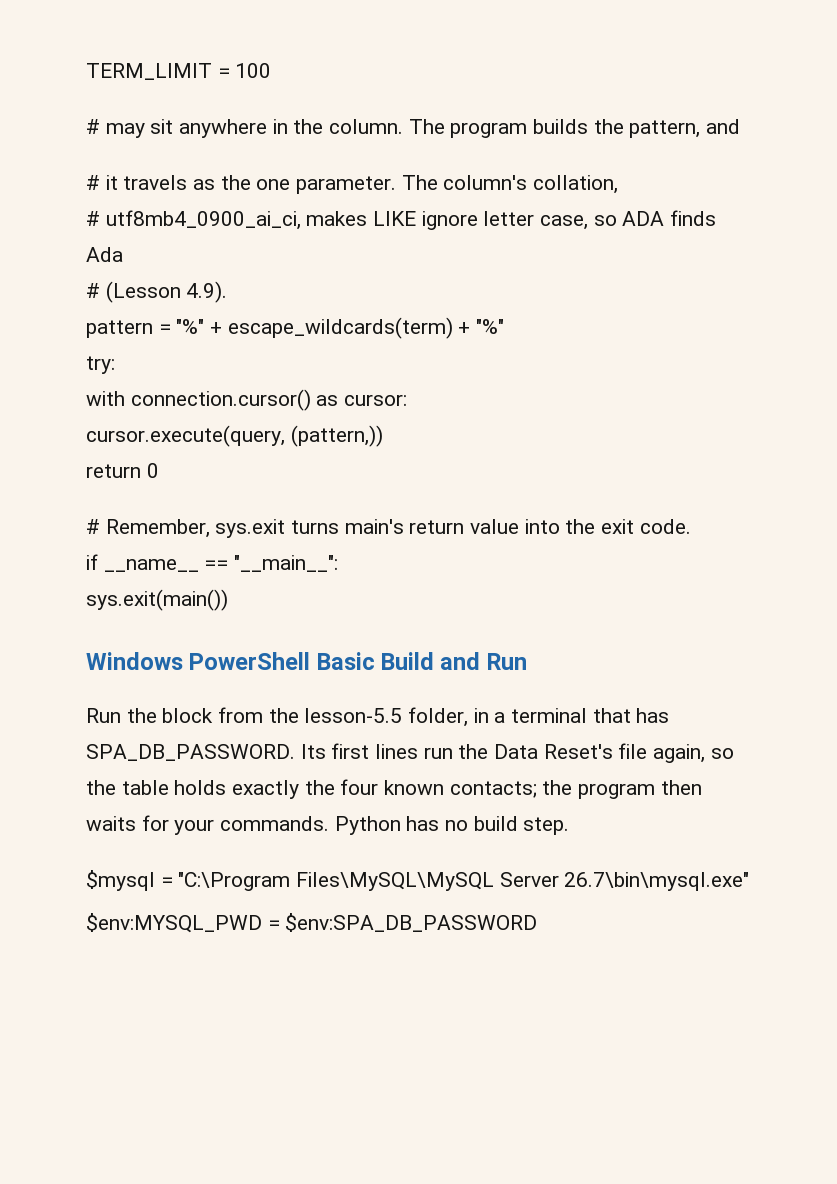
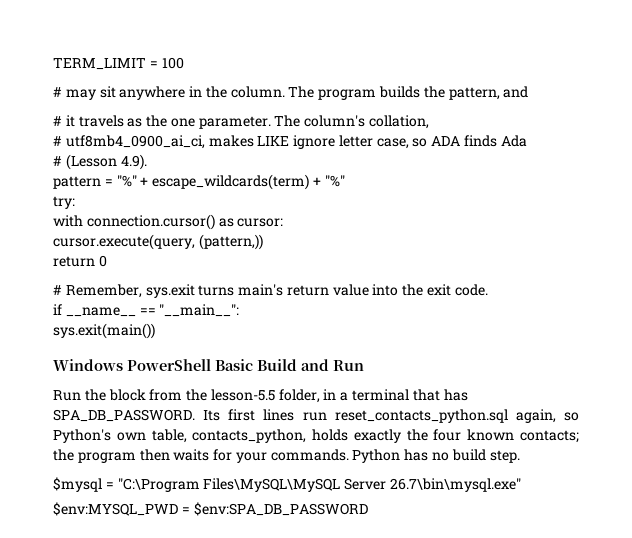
[458,743,734,763] [86,780,169,795] the Data Reset's file again, so the table -> [334,409,579,423] [53,429,307,443] reset_contacts_python.sql again, so Python's own table, contacts_python,

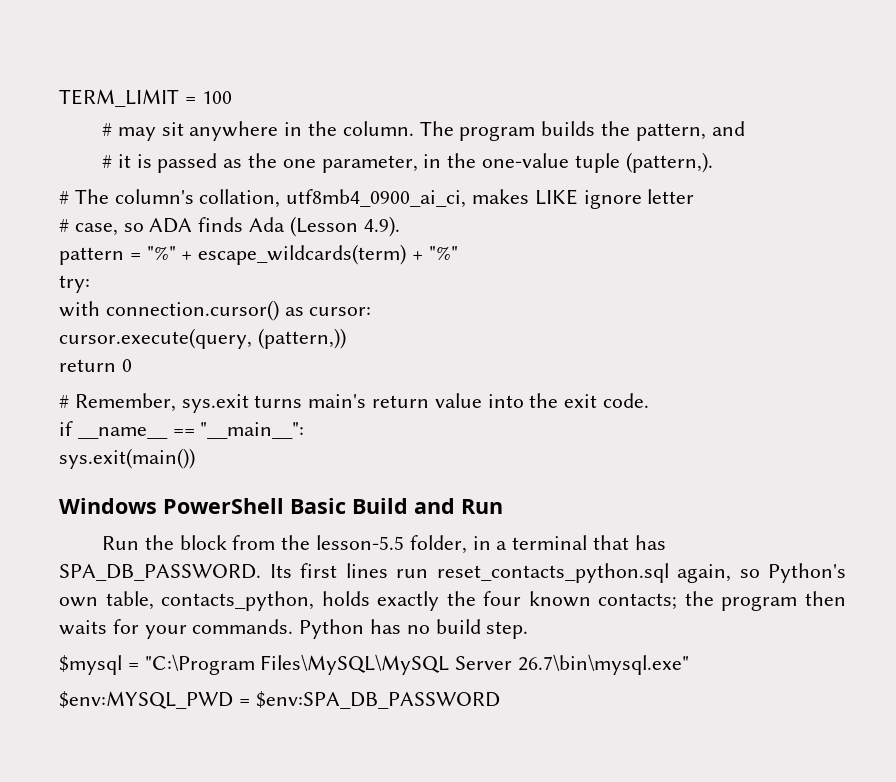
[78,115,124,127] travels -> [136,153,218,173] is passed
[198,116,271,129] parameter. -> [321,152,713,173] [59,191,69,204] parameter, in the one-value tuple (pattern,). // #
[53,136,62,146] // # -> (281, 198) none
(373, 141) none -> [59,219,69,232] // #
[53,156,62,166] // # -> (286, 224) none

